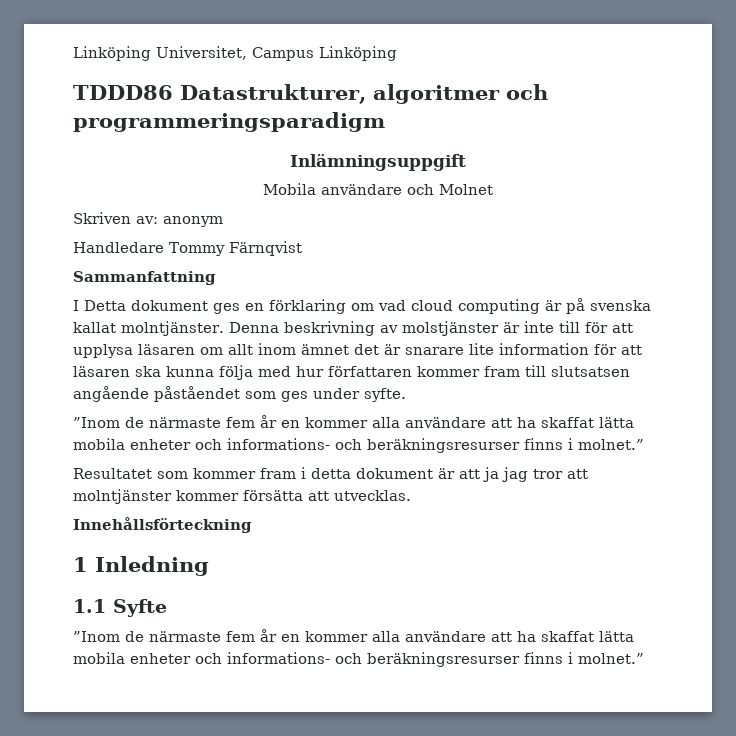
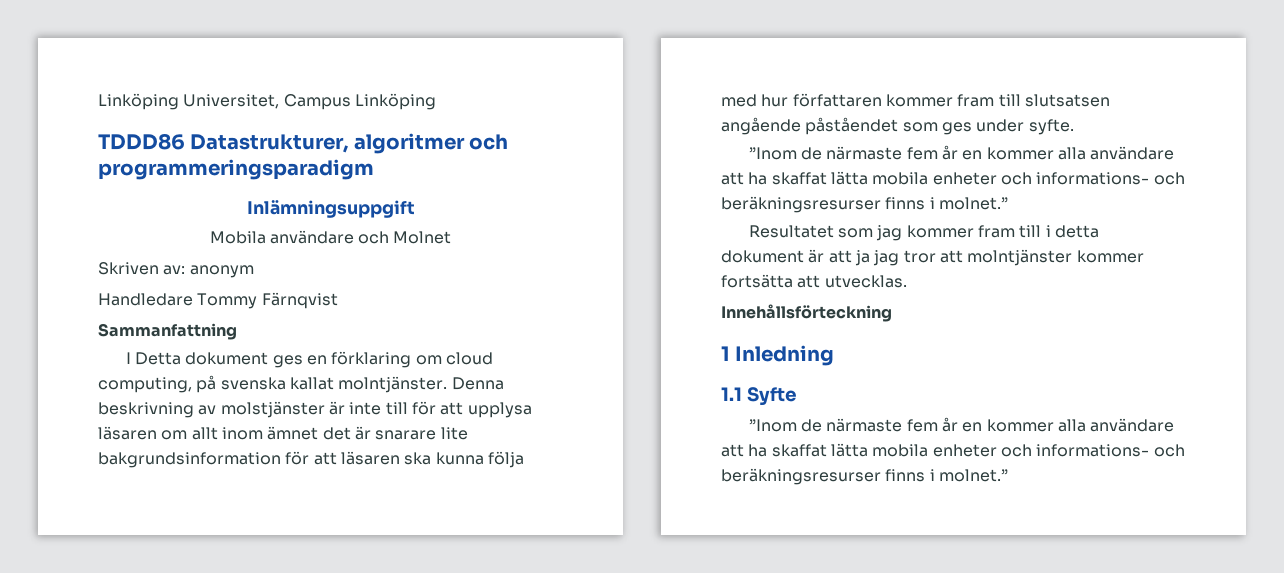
[378,299,562,314] vad cloud computing är -> [446,352,494,365] [98,377,192,393] cloud computing,
[499,343,589,355] information -> [98,452,281,468] bakgrundsinformation
[193,468,296,479] kommer fram -> [876,225,1042,241] jag kommer fram till
[243,490,303,501] försätta -> [721,274,793,288] fortsätta

